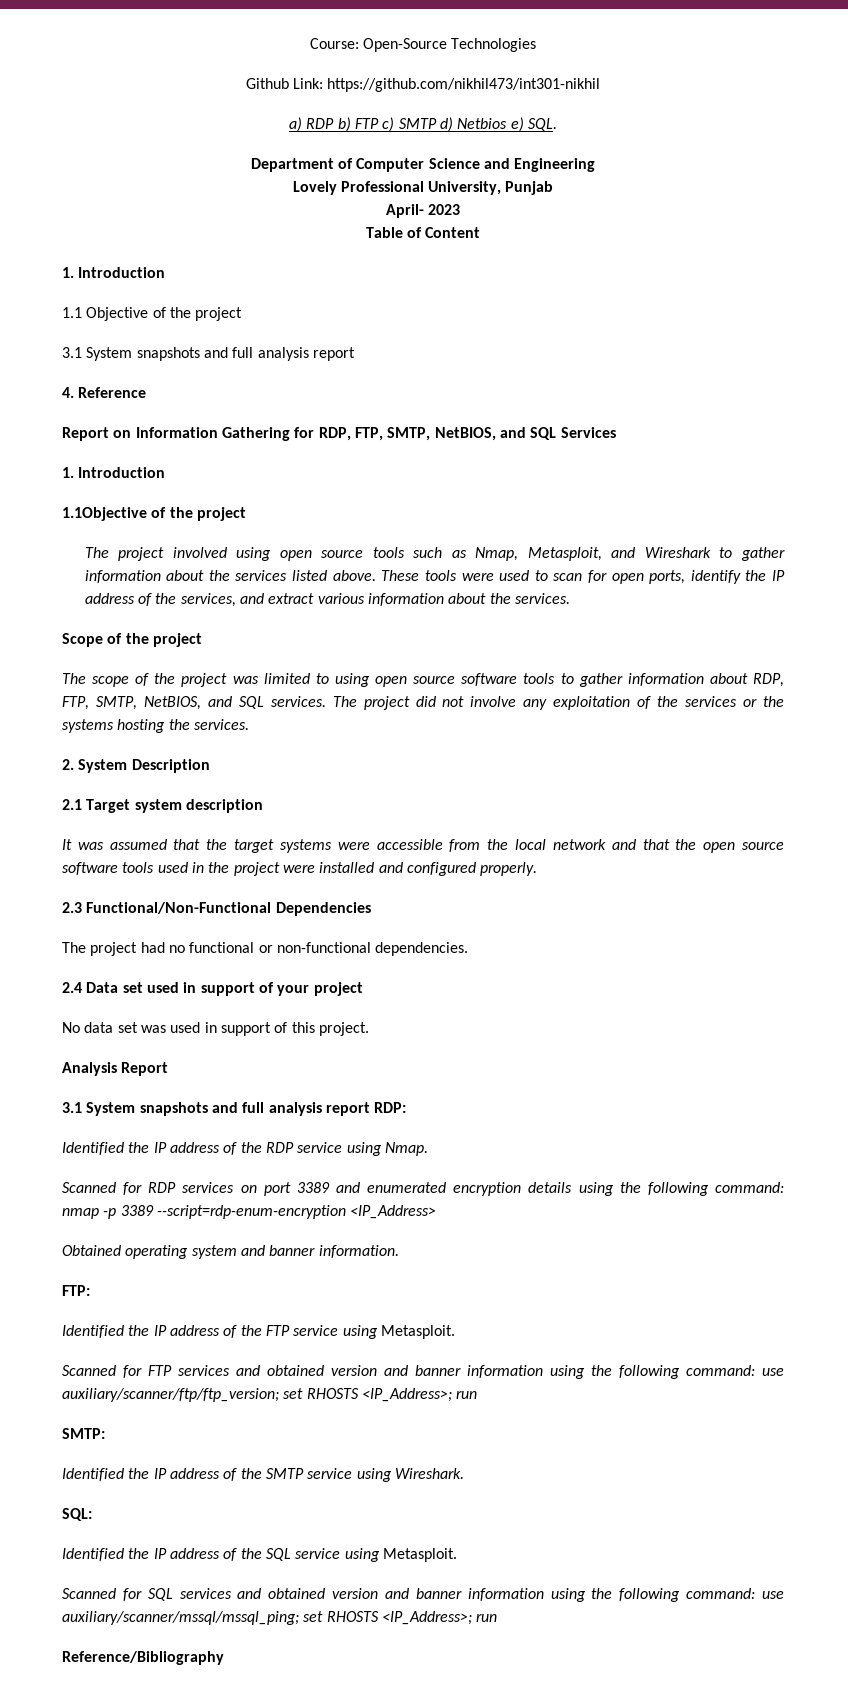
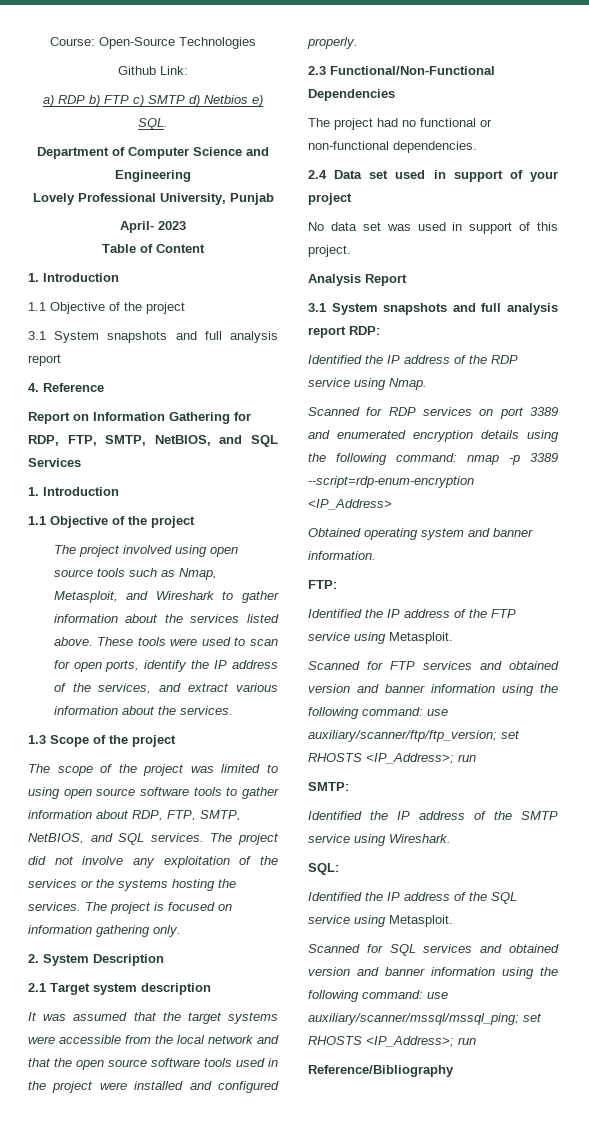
[327,78,601,92] https://github.com/nikhil473/int301-nikhil -> (188, 70) none
[62,507,147,521] 1.1Objective -> [28,516,108,528] 1.1 Objective
(570, 598) none -> [28,735,46,744] 1.3
(249, 724) none -> [85,902,232,914] [28,925,181,937] The project is focused on information gathering only.

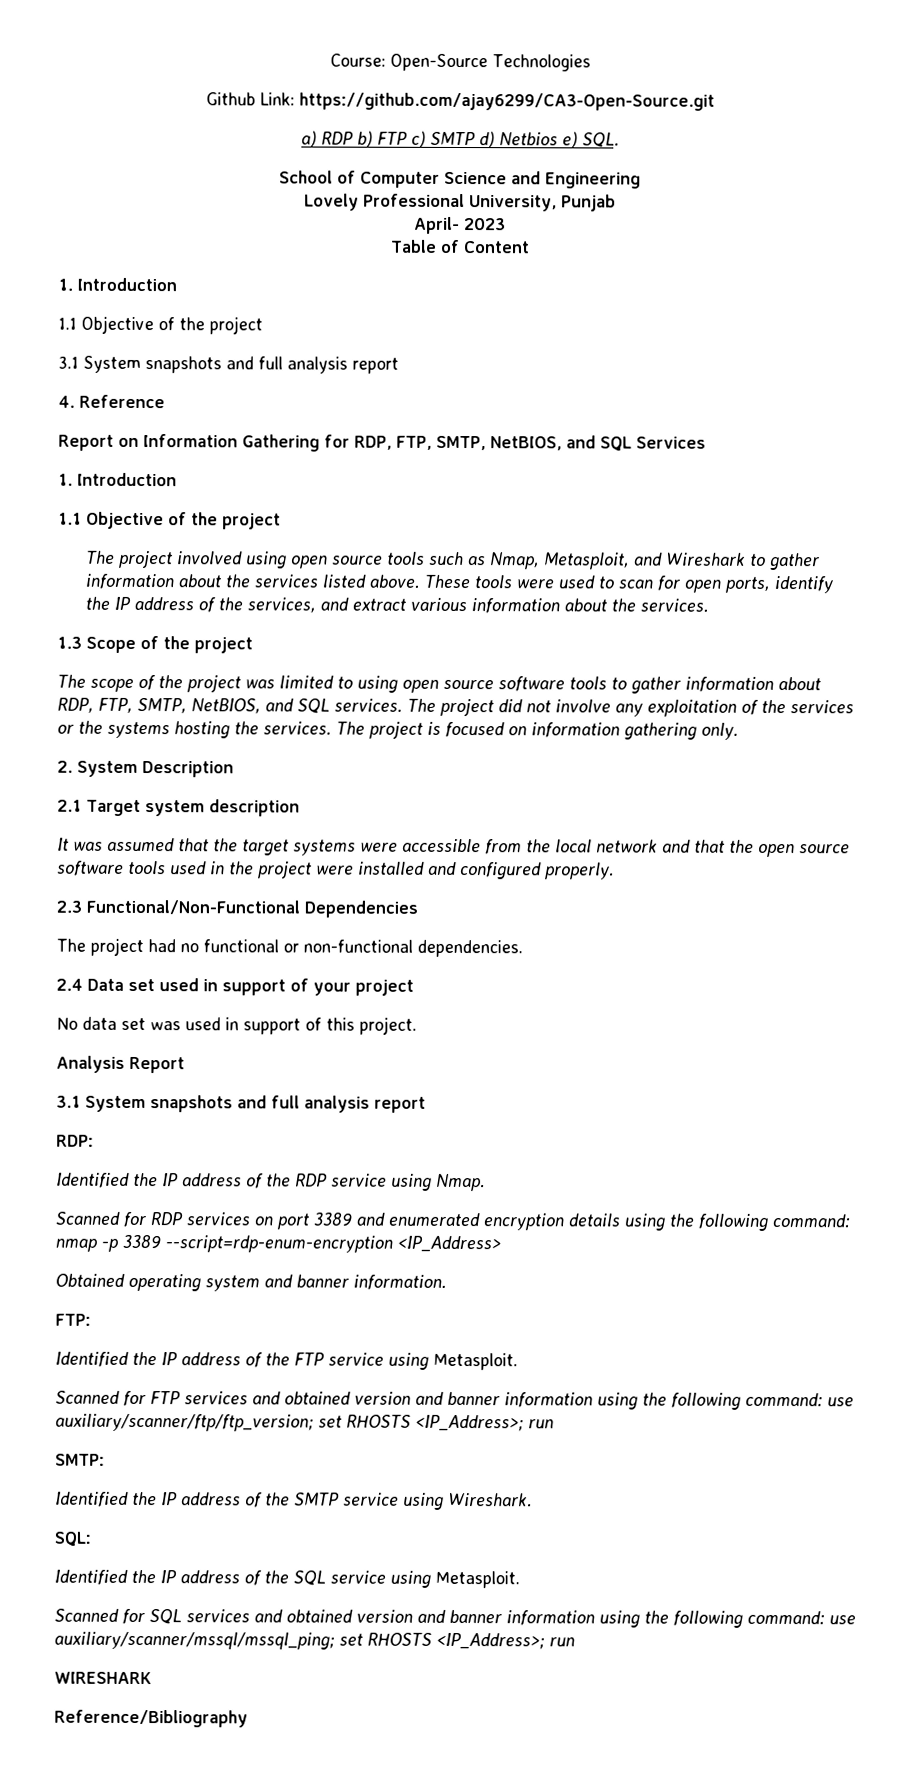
(188, 70) none -> [298,92,715,111] https://github.com/ajay6299/CA3-Open-Source.git
[37,147,109,159] Department -> [279,170,333,184] School
(346, 332) none -> (426, 1104) //
(476, 1041) none -> [54,1671,152,1685] // WIRESHARK

